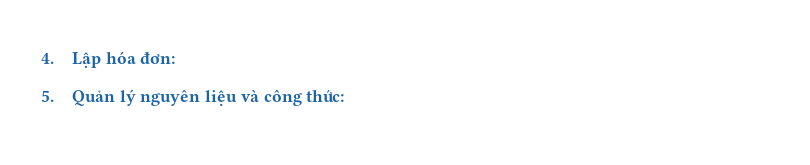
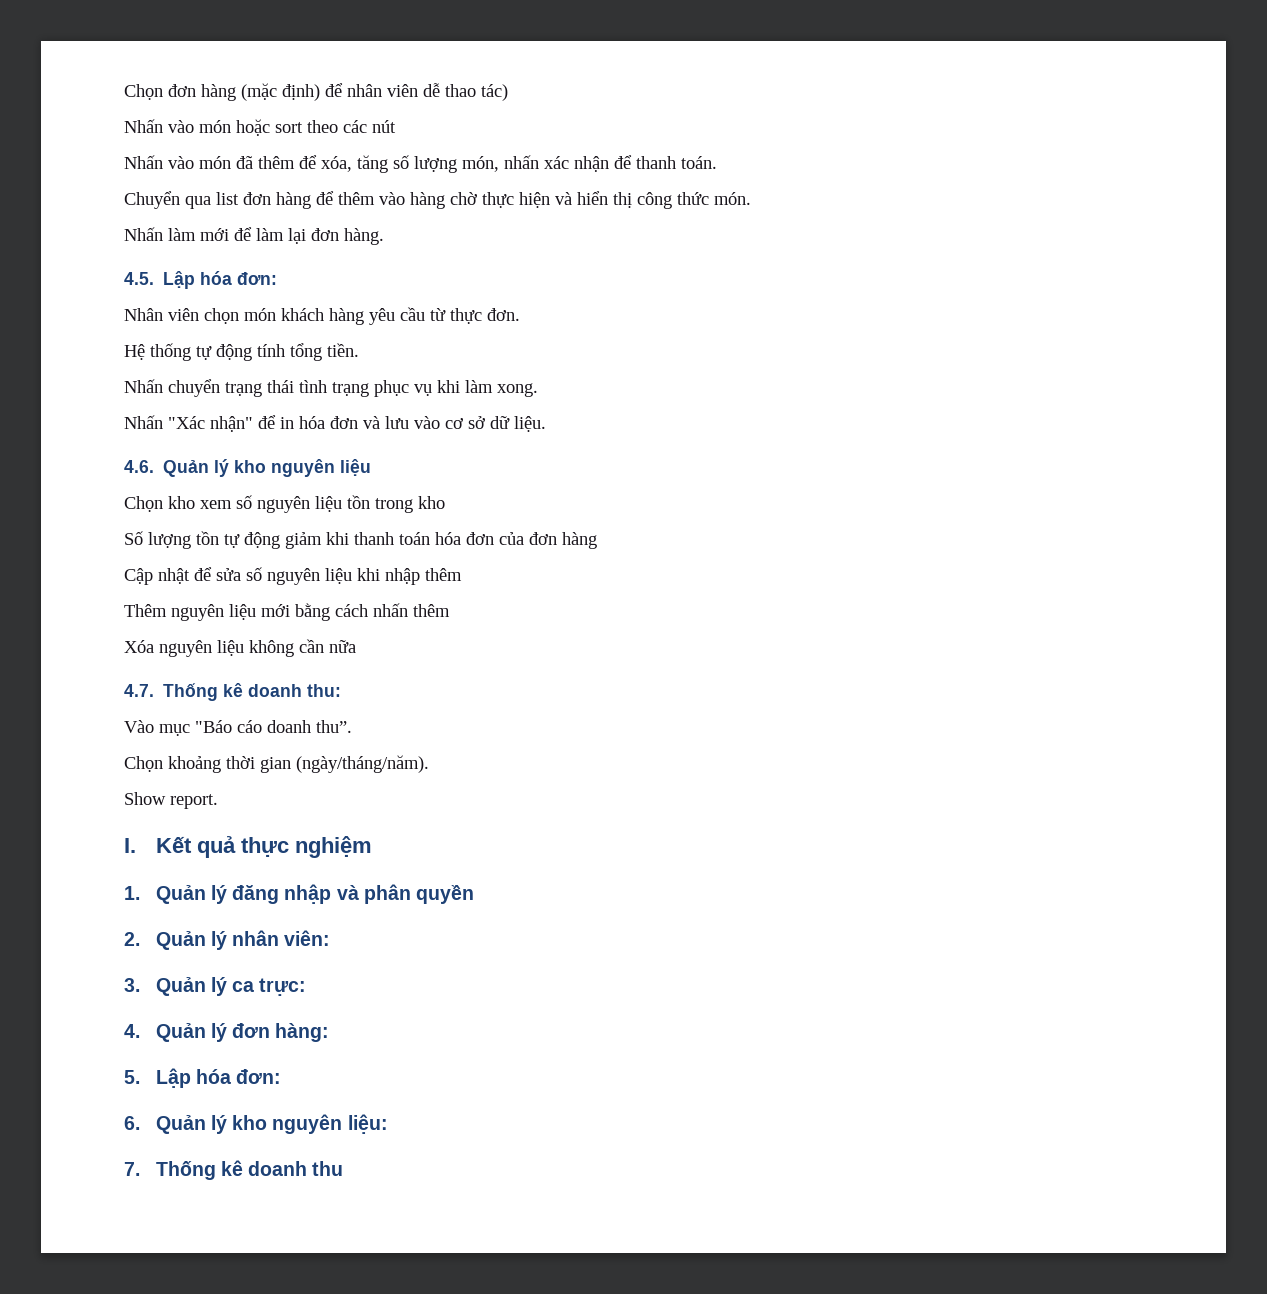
[41,51,176,68] [41,89,345,106] 4. Lập hóa đơn: // 5. Quản lý nguyên liệu và công thức: -> [124,83,508,101] [124,119,396,136] [124,155,717,173] [124,191,751,209] [124,227,384,245] [124,271,278,289] [124,307,520,325] [124,343,359,361] [124,379,538,397] [124,415,546,432] [124,459,372,477] [124,495,445,513] [124,531,597,549] [124,567,462,585] [124,603,450,621] [124,639,356,657] [124,683,342,701] [124,720,352,736] [124,755,429,773] [124,792,218,809] [124,836,372,858] [124,884,475,904] [124,930,331,950] [124,977,307,996] [124,1023,330,1042] [124,1068,282,1088] [124,1114,388,1134] [124,1160,344,1180] Chọn đơn hàng (mặc định) để nhân viên dễ thao tác) // Nhấn vào món hoặc sort theo các nút // Nhấn vào món đã thêm để xóa, tăng số lượng món, nhấn xác nhận để thanh toán. // Chuyển qua list đơn hàng để thêm vào hàng chờ thực hiện và hiển thị công thức món. // Nhấn làm mới để làm lại đơn hàng. // 4.5. Lập hóa đơn: // Nhân viên chọn món khách hàng yêu cầu từ thực đơn. // Hệ thống tự động tính tổng tiền. // Nhấn chuyển trạng thái tình trạng phục vụ khi làm xong. // Nhấn "Xác nhận" để in hóa đơn và lưu vào cơ sở dữ liệu. // 4.6. Quản lý kho nguyên liệu // Chọn kho xem số nguyên liệu tồn trong kho // Số lượng tồn tự động giảm khi thanh toán hóa đơn của đơn hàng // Cập nhật để sửa số nguyên liệu khi nhập thêm // Thêm nguyên liệu mới bằng cách nhấn thêm // Xóa nguyên liệu không cần nữa // 4.7. Thống kê doanh thu: // Vào mục "Báo cáo doanh thu”. // Chọn khoảng thời gian (ngày/tháng/năm). // Show report. // I. Kết quả thực nghiệm // 1. Quản lý đăng nhập và phân quyền // 2. Quản lý nhân viên: // 3. Quản lý ca trực: // 4. Quản lý đơn hàng: // 5. Lập hóa đơn: // 6. Quản lý kho nguyên liệu: // 7. Thống kê doanh thu

